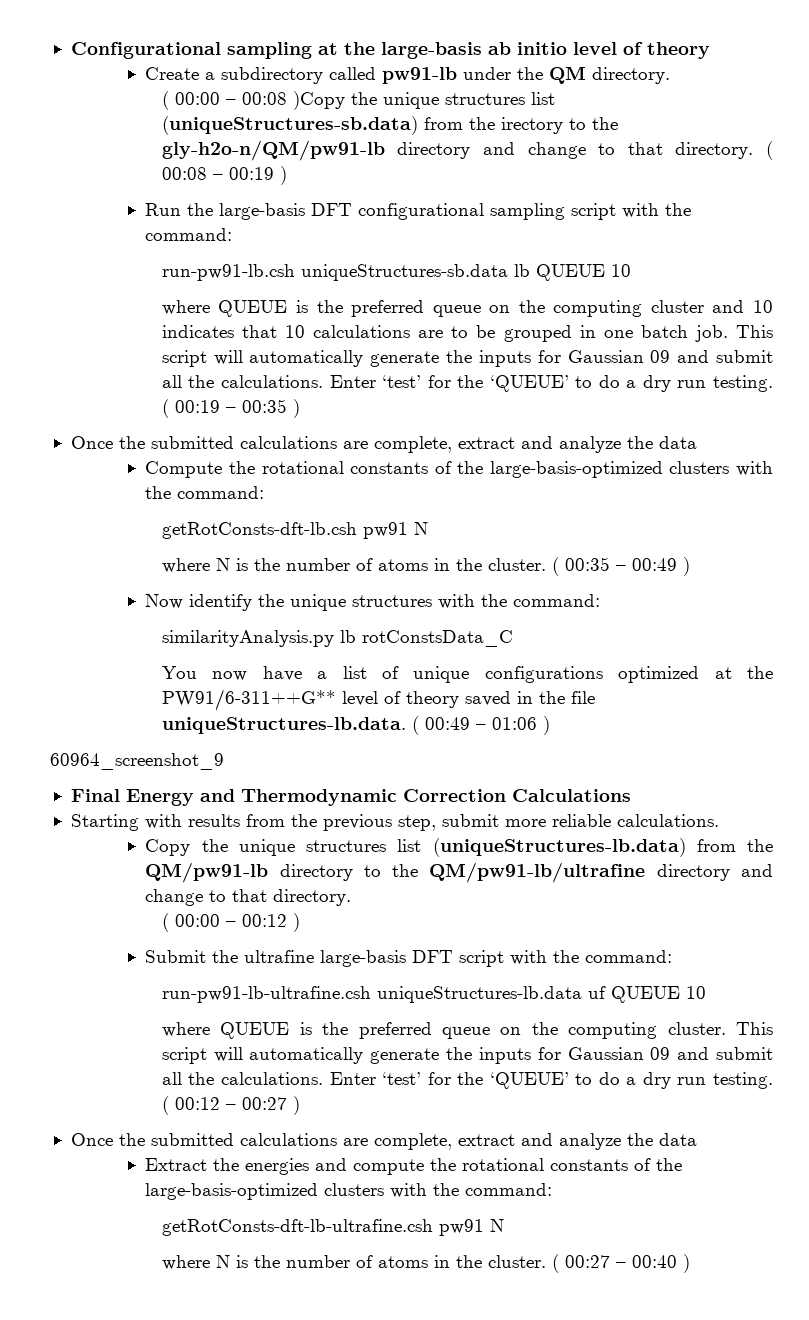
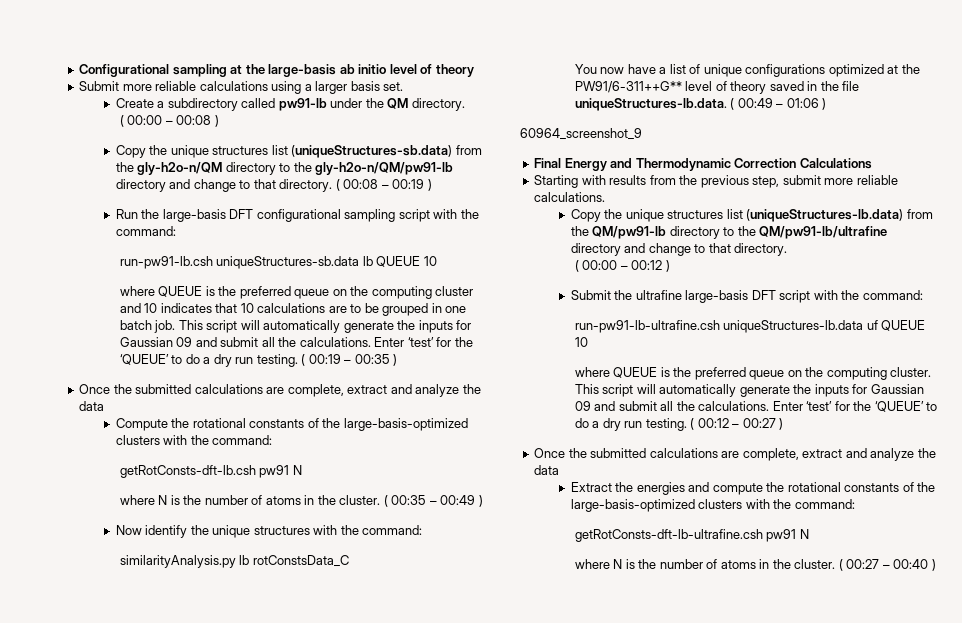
(710, 50) none -> [79,81,404,94] // Submit more reliable calculations using a larger basis set.
[292,91,345,110] )Copy -> [214,115,219,127] [115,145,146,158] ) // Copy
[500,117,563,134] irectory -> [137,162,276,175] gly-h2o-n/QM directory

